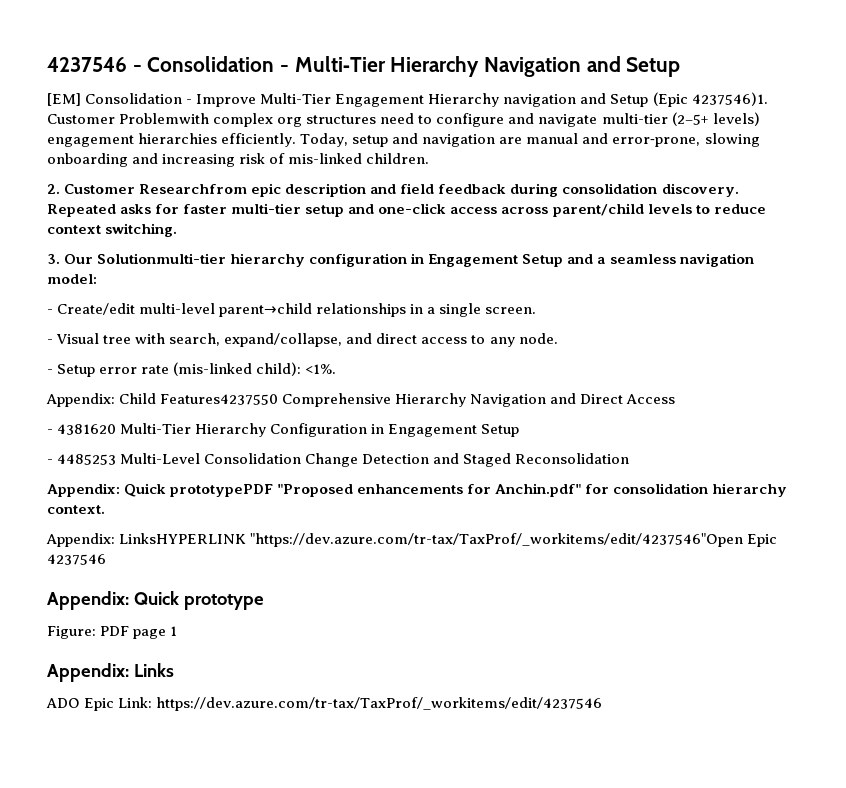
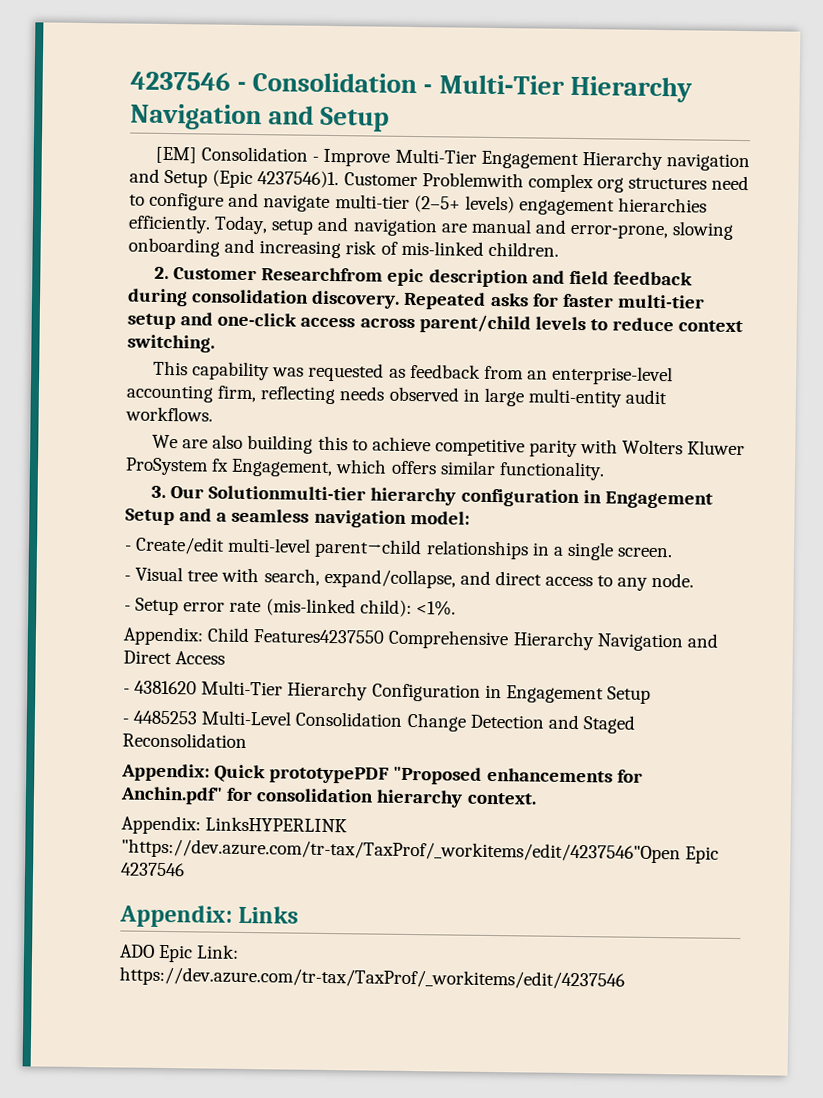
(178, 230) none -> [153,360,674,386] [126,384,668,408] [125,406,213,422] [152,434,746,458] [125,457,605,481] // This capability was requested as feedback from an enterprise-level accounting firm, reflecting needs observed in large multi-entity audit workflows. // We are also building this to achieve competitive parity with Wolters Kluwer ProSystem fx Engagement, which offers similar functionality.
[47,591,264,610] [47,626,178,639] // Appendix: Quick prototype // Figure: PDF page 1 -> (185, 869) none

